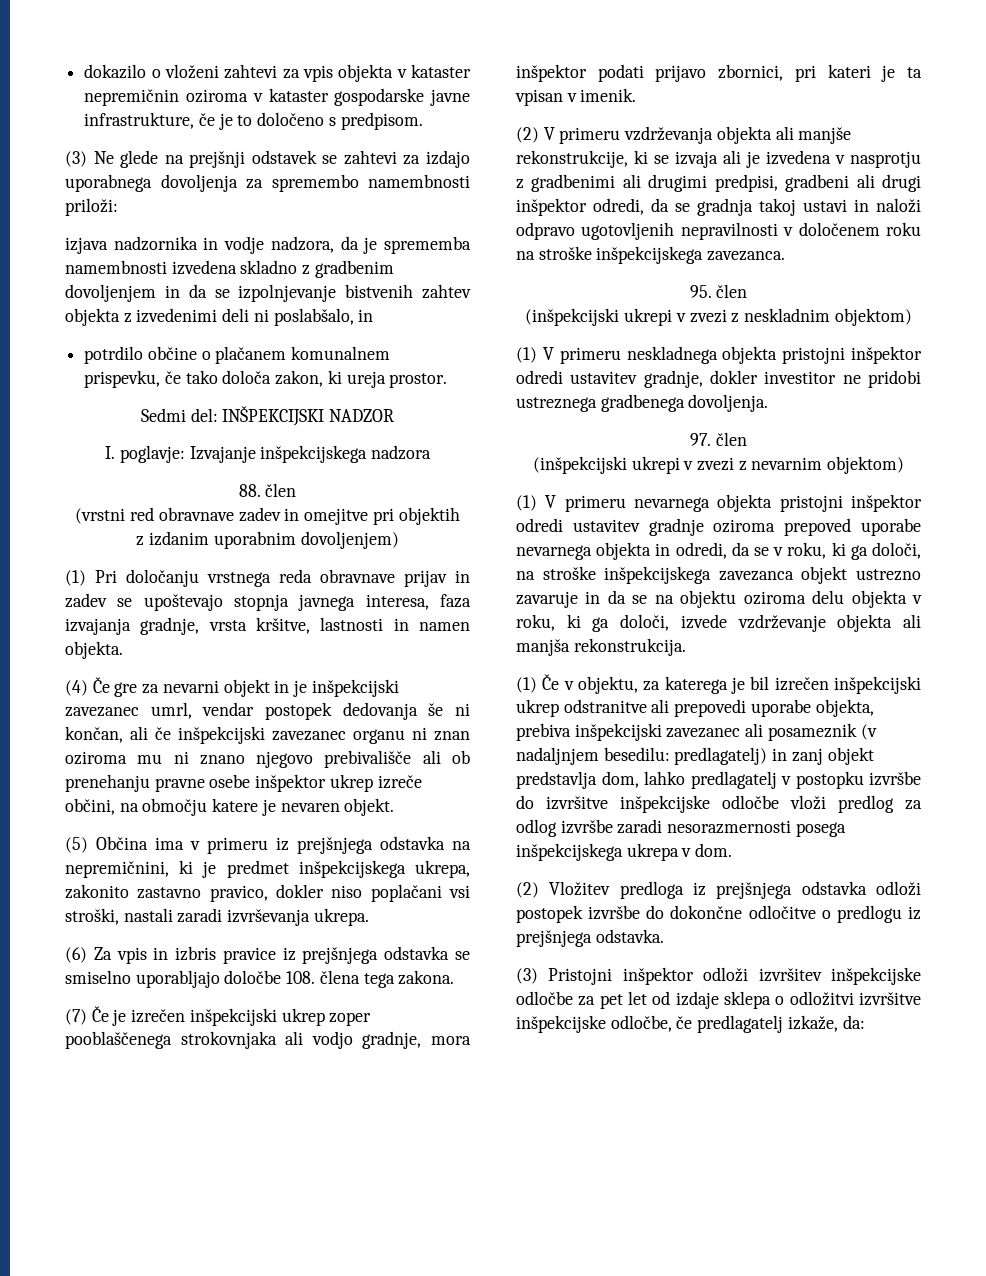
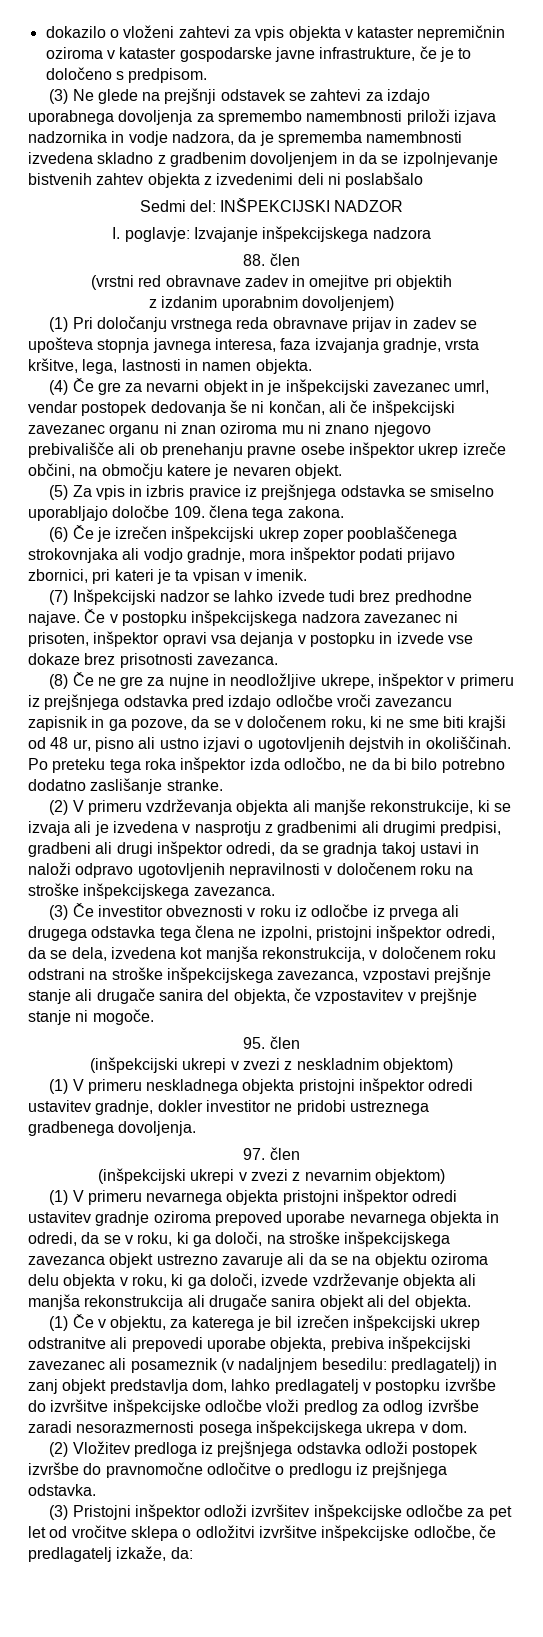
[65,198,118,216] priloži: // -> [406,109,450,125] priloži
[273,308,374,326] [84,346,391,364] [84,370,448,388] poslabšalo, in // potrdilo občine o plačanem komunalnem prispevku, če tako določa zakon, ki ureja prostor. -> [345,172,424,188] poslabšalo
[143,594,223,611] upoštevajo -> [28,337,93,353] upošteva
(310, 625) none -> [82,359,118,374] lega,
[96,836,471,854] [65,860,470,878] [65,884,470,902] [65,908,369,926] [65,947,87,963] Občina ima v primeru iz prejšnjega odstavka na nepremičnini, ki je predmet inšpekcijskega ukrepa, zakonito zastavno pravico, dokler niso poplačani vsi stroški, nastali zaradi izvrševanja ukrepa. // (6) -> (69, 492) none
[286,971,316,984] 108. -> [173,506,205,518] 109.
[65,1009,87,1025] (7) -> [49,527,69,542] (6)
(637, 95) none -> [49,589,472,605] [28,609,459,626] [28,631,473,647] [28,653,278,668] [49,672,514,689] [28,694,453,710] [28,715,507,731] [28,736,511,752] [28,757,505,773] [28,778,223,794] // (7) Inšpekcijski nadzor se lahko izvede tudi brez predhodne najave. Če v postopku inšpekcijskega nadzora zavezanec ni prisoten, inšpektor opravi vsa dejanja v postopku in izvede vse dokaze brez prisotnosti zavezanca. // (8) Če ne gre za nujne in neodložljive ukrepe, inšpektor v primeru iz prejšnjega odstavka pred izdajo odločbe vroči zavezancu zapisnik in ga pozove, da se v določenem roku, ki ne sme biti krajši od 48 ur, pisno ali ustno izjavi o ugotovljenih dejstvih in okoliščinah. Po preteku tega roka inšpektor izda odločbo, ne da bi bilo potrebno dodatno zaslišanje stranke.
(786, 256) none -> [49,903,460,920] [28,925,495,941] [28,946,496,962] [28,967,491,983] [28,988,477,1004] [28,1009,154,1025] // (3) Če investitor obveznosti v roku iz odločbe iz prvega ali drugega odstavka tega člena ne izpolni, pristojni inšpektor odredi, da se dela, izvedena kot manjša rekonstrukcija, v določenem roku odstrani na stroške inšpekcijskega zavezanca, vzpostavi prejšnje stanje ali drugače sanira del objekta, če vzpostavitev v prejšnje stanje ni mogoče.
[585,591,601,604] in -> [287,1253,305,1265] ali
[573,638,686,656] rekonstrukcija. -> [84,1294,471,1310] rekonstrukcija ali drugače sanira objekt ali del objekta.
[670,905,743,919] dokončne -> [105,1462,203,1478] pravnomočne
[675,991,719,1009] izdaje -> [71,1525,127,1538] vročitve

